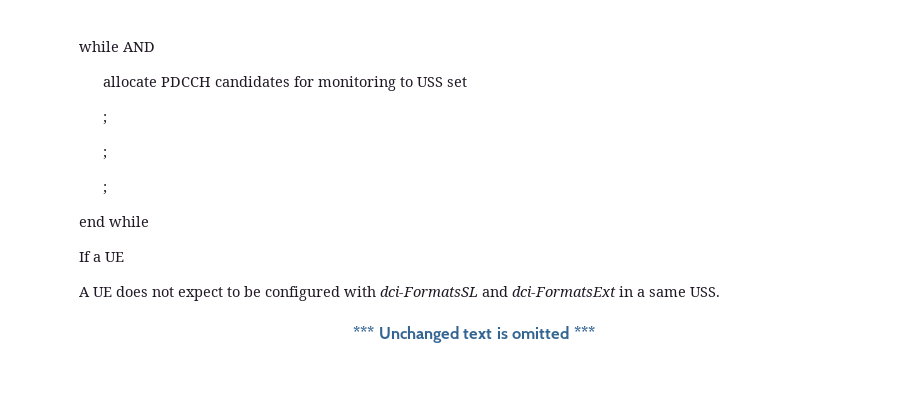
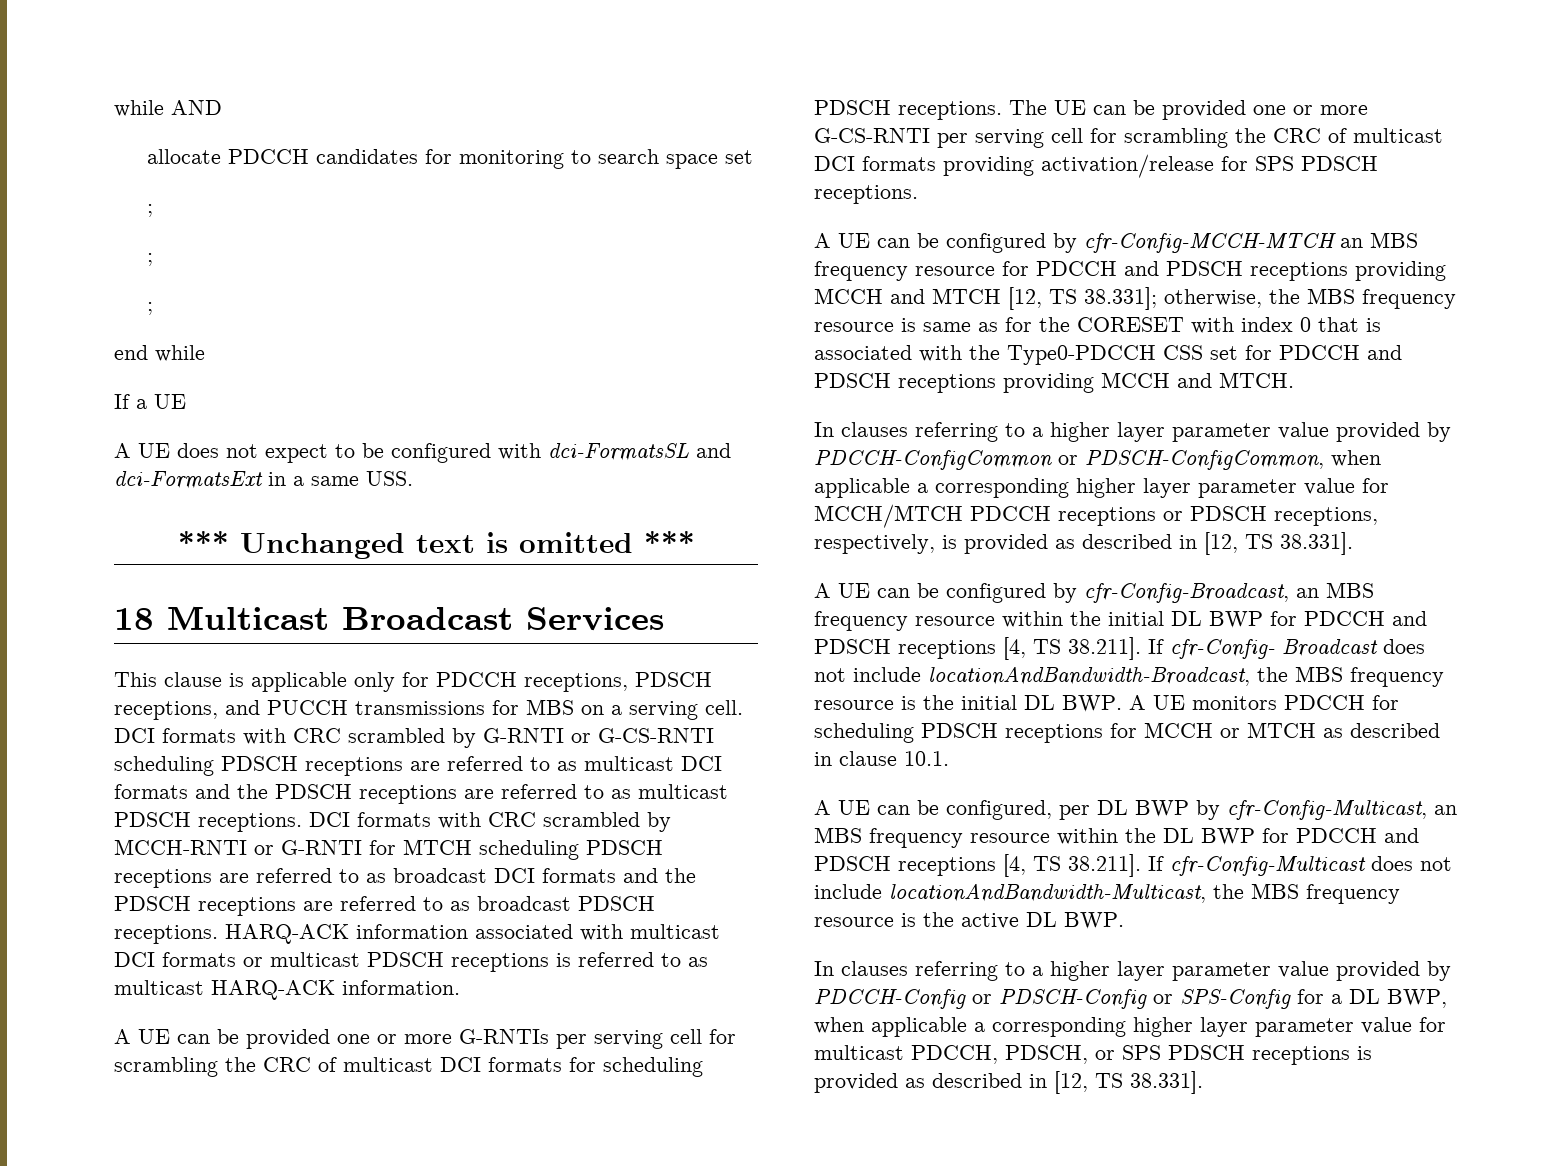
[417,77,444,87] USS -> [598,149,719,169] search space
(595, 332) none -> [114,606,664,631] [114,672,712,692] [114,699,743,720] [114,728,714,748] [114,756,722,776] [114,784,728,804] [114,812,671,832] [114,839,663,860] [114,868,696,888] [114,896,655,916] [114,924,720,944] [114,952,708,972] [114,980,460,1000] [114,1029,736,1049] [114,1057,703,1077] [814,100,1368,120] [814,128,1443,148] [814,154,1378,178] [814,185,918,204] [814,232,1418,253] [814,261,1446,281] [814,287,1456,310] [814,317,1381,334] [814,345,1402,365] [814,372,1294,393] [814,422,1451,442] [814,450,1381,470] [814,478,1389,498] [814,504,1378,528] [814,532,1353,555] [814,582,1374,603] [814,611,1427,631] [814,637,1425,660] [814,666,1444,687] [814,695,1399,712] [814,722,1440,743] [814,751,949,766] [814,800,1457,820] [814,827,1419,848] [814,854,1452,877] [814,883,1400,904] [814,912,1124,929] [814,961,1451,981] [814,989,1447,1009] [814,1017,1446,1037] [814,1045,1372,1065] [814,1071,1203,1094] // 18 Multicast Broadcast Services // This clause is applicable only for PDCCH receptions, PDSCH receptions, and PUCCH transmissions for MBS on a serving cell. DCI formats with CRC scrambled by G-RNTI or G-CS-RNTI scheduling PDSCH receptions are referred to as multicast DCI formats and the PDSCH receptions are referred to as multicast PDSCH receptions. DCI formats with CRC scrambled by MCCH-RNTI or G-RNTI for MTCH scheduling PDSCH receptions are referred to as broadcast DCI formats and the PDSCH receptions are referred to as broadcast PDSCH receptions. HARQ-ACK information associated with multicast DCI formats or multicast PDSCH receptions is referred to as multicast HARQ-ACK information. // A UE can be provided one or more G-RNTIs per serving cell for scrambling the CRC of multicast DCI formats for scheduling PDSCH receptions. The UE can be provided one or more G-CS-RNTI per serving cell for scrambling the CRC of multicast DCI formats providing activation/release for SPS PDSCH receptions. // A UE can be configured by cfr-Config-MCCH-MTCH an MBS frequency resource for PDCCH and PDSCH receptions providing MCCH and MTCH [12, TS 38.331]; otherwise, the MBS frequency resource is same as for the CORESET with index 0 that is associated with the Type0-PDCCH CSS set for PDCCH and PDSCH receptions providing MCCH and MTCH. // In clauses referring to a higher layer parameter value provided by PDCCH-ConfigCommon or PDSCH-ConfigCommon, when applicable a corresponding higher layer parameter value for MCCH/MTCH PDCCH receptions or PDSCH receptions, respectively, is provided as described in [12, TS 38.331]. // A UE can be configured by cfr-Config-Broadcast, an MBS frequency resource within the initial DL BWP for PDCCH and PDSCH receptions [4, TS 38.211]. If cfr-Config- Broadcast does not include locationAndBandwidth-Broadcast, the MBS frequency resource is the initial DL BWP. A UE monitors PDCCH for scheduling PDSCH receptions for MCCH or MTCH as described in clause 10.1. // A UE can be configured, per DL BWP by cfr-Config-Multicast, an MBS frequency resource within the DL BWP for PDCCH and PDSCH receptions [4, TS 38.211]. If cfr-Config-Multicast does not include locationAndBandwidth-Multicast, the MBS frequency resource is the active DL BWP. // In clauses referring to a higher layer parameter value provided by PDCCH-Config or PDSCH-Config or SPS-Config for a DL BWP, when applicable a corresponding higher layer parameter value for multicast PDCCH, PDSCH, or SPS PDSCH receptions is provided as described in [12, TS 38.331].

